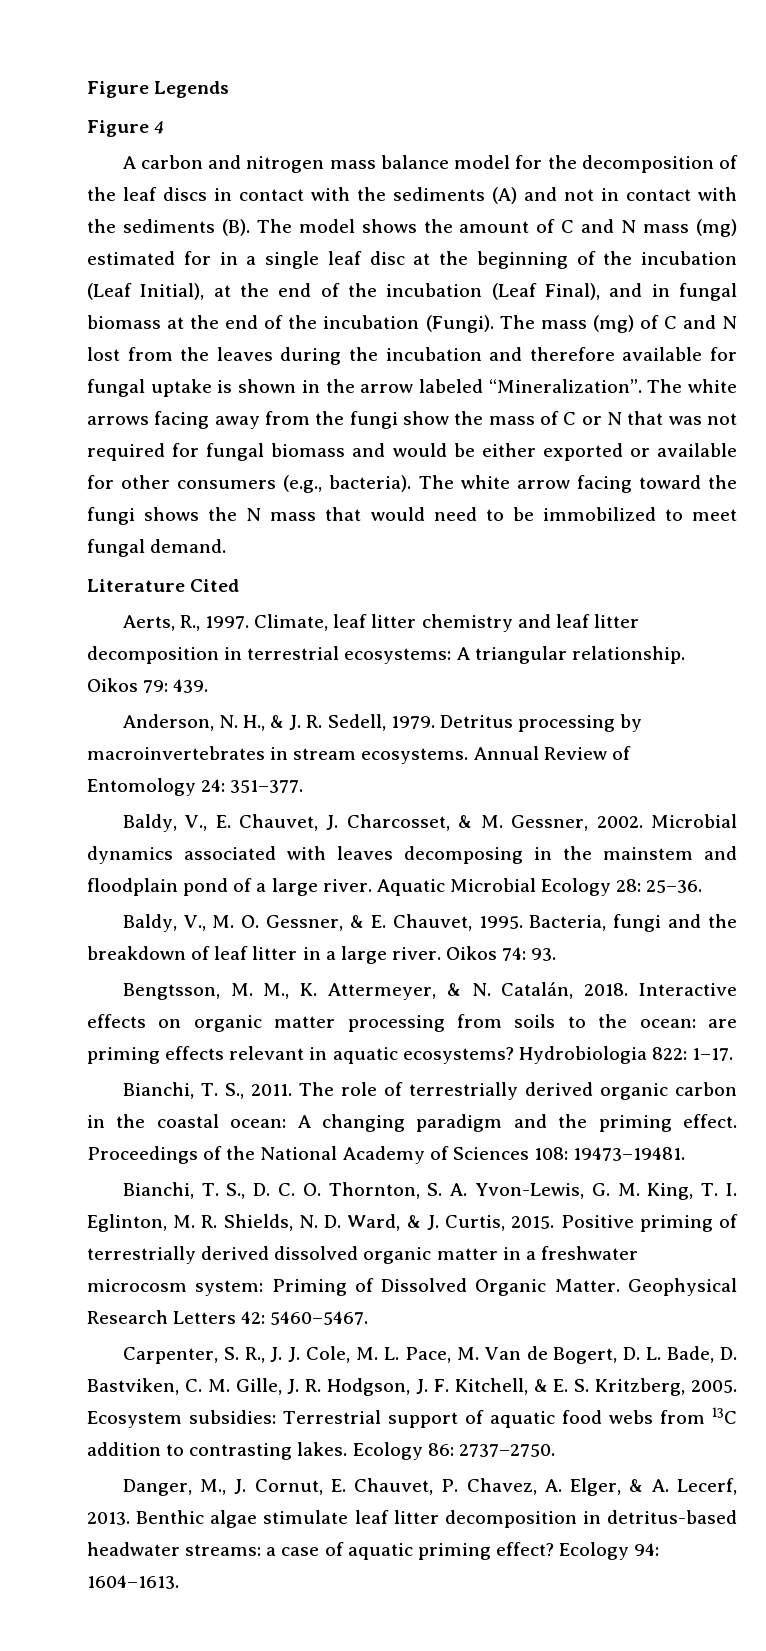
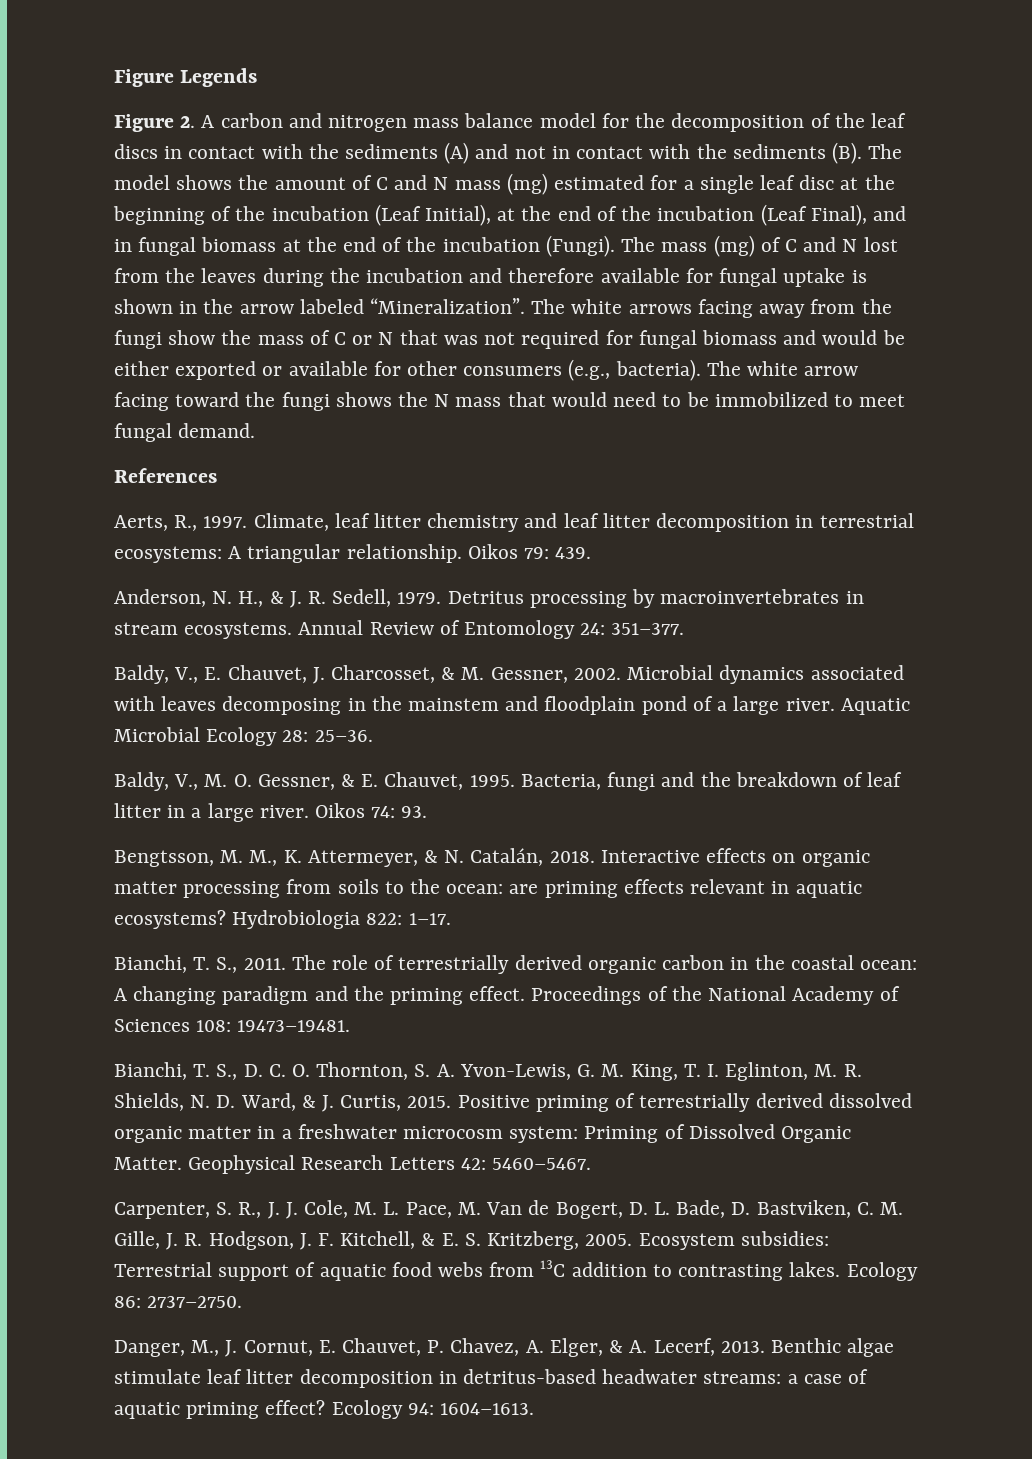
[154,121,165,134] 4 // -> [180,116,196,128] 2.
[219,252,238,265] in -> (678, 182) none
[87,579,240,592] Literature Cited -> [114,468,217,483] References

